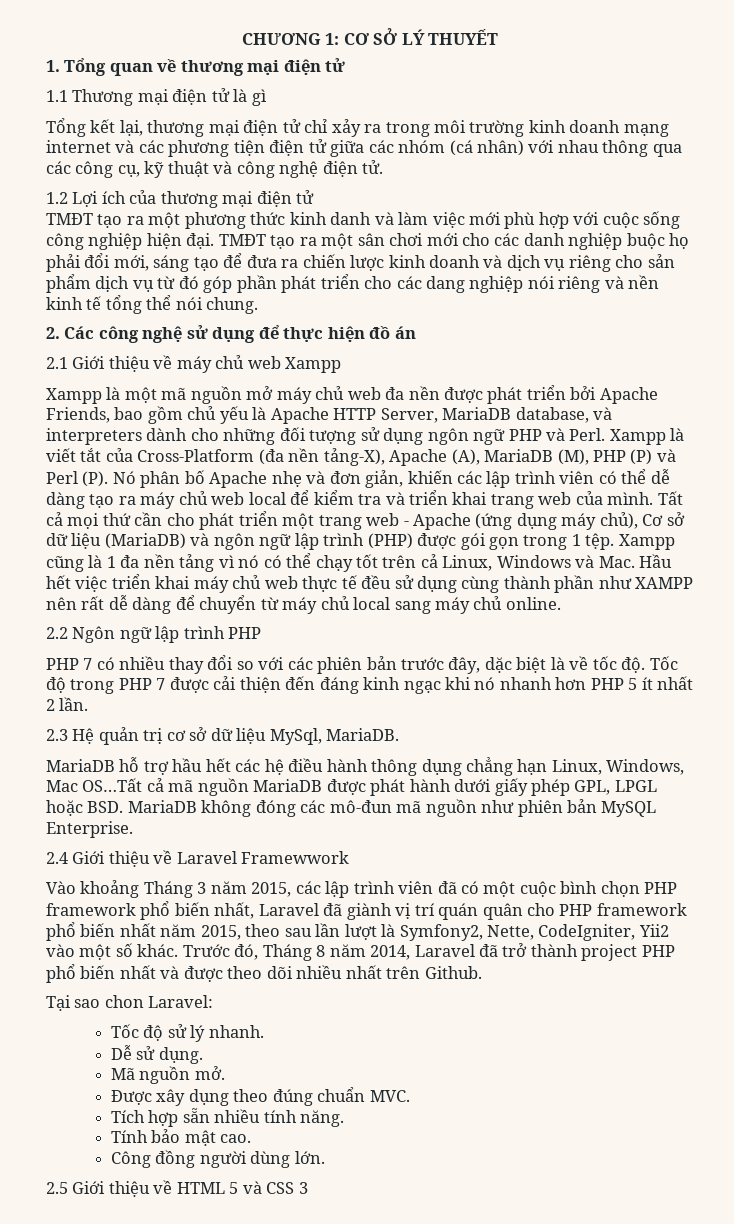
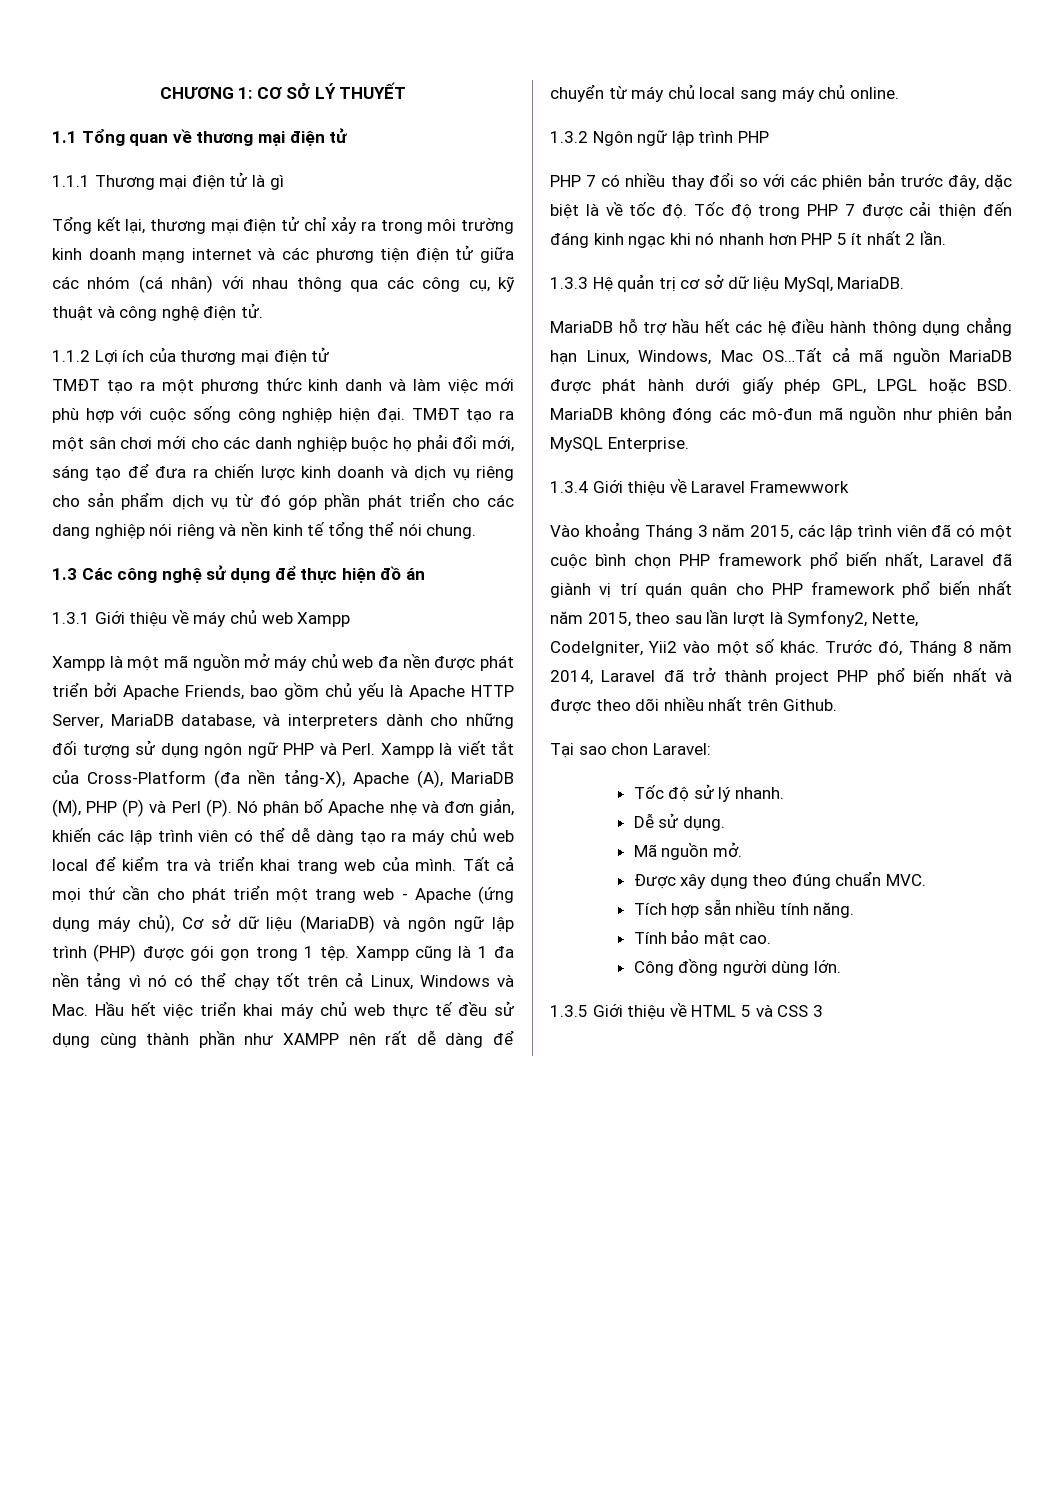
[46,60,60,72] 1. -> [52,131,77,143] 1.1
[46,90,68,102] 1.1 -> [52,175,90,187] 1.1.1
[46,192,68,204] 1.2 -> [52,350,90,362] 1.1.2
[46,327,60,339] 2. -> [52,568,77,580] 1.3
[46,357,68,369] 2.1 -> [52,612,90,624] 1.3.1
[46,627,68,639] 2.2 -> [550,131,588,143] 1.3.2
[46,729,68,741] 2.3 -> [550,277,588,289] 1.3.3
[46,852,68,864] 2.4 -> [550,481,588,493] 1.3.4
[46,1182,68,1194] 2.5 -> [550,1005,588,1017] 1.3.5

